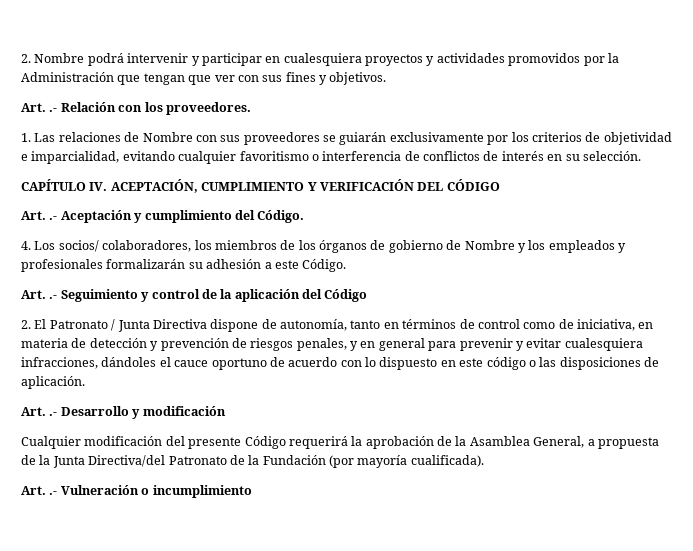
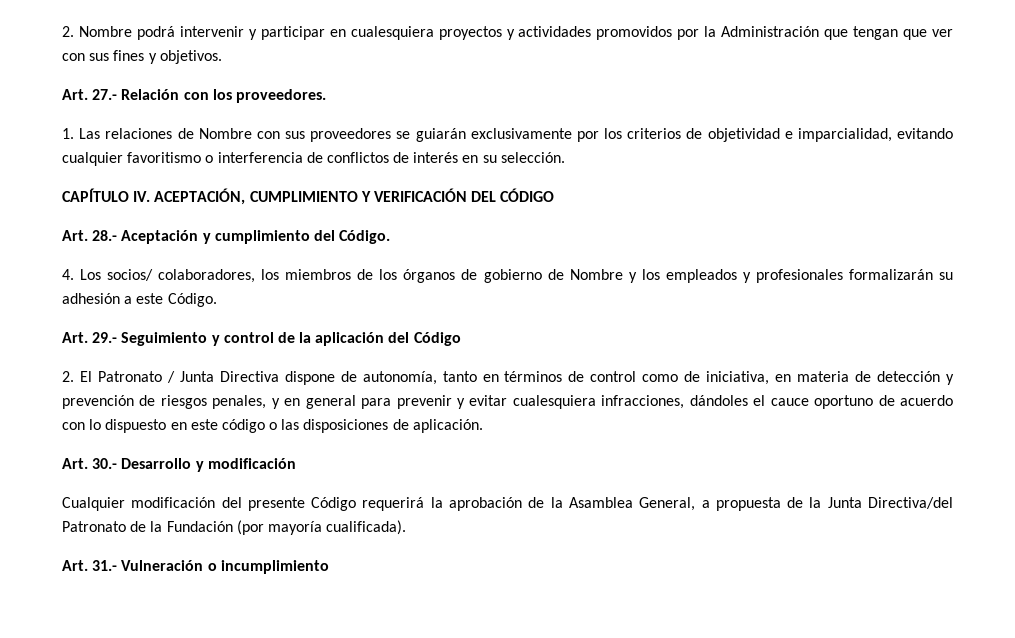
[49,108,58,112] .- -> [92,89,118,100] 27.-
[49,216,58,220] .- -> [92,230,118,241] 28.-
[49,295,58,299] .- -> [92,332,118,343] 29.-
[49,412,58,416] .- -> [92,458,118,469] 30.-
[49,491,58,495] .- -> [92,560,118,571] 31.-

